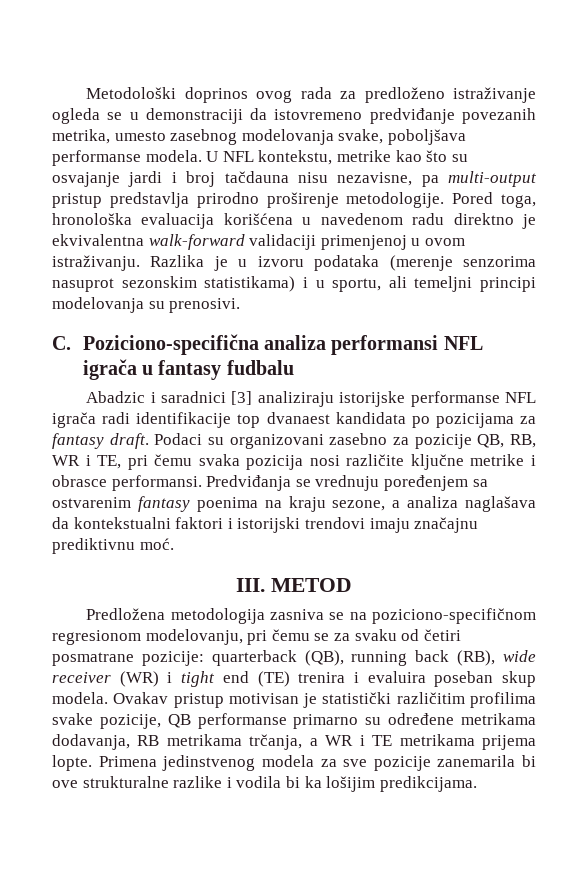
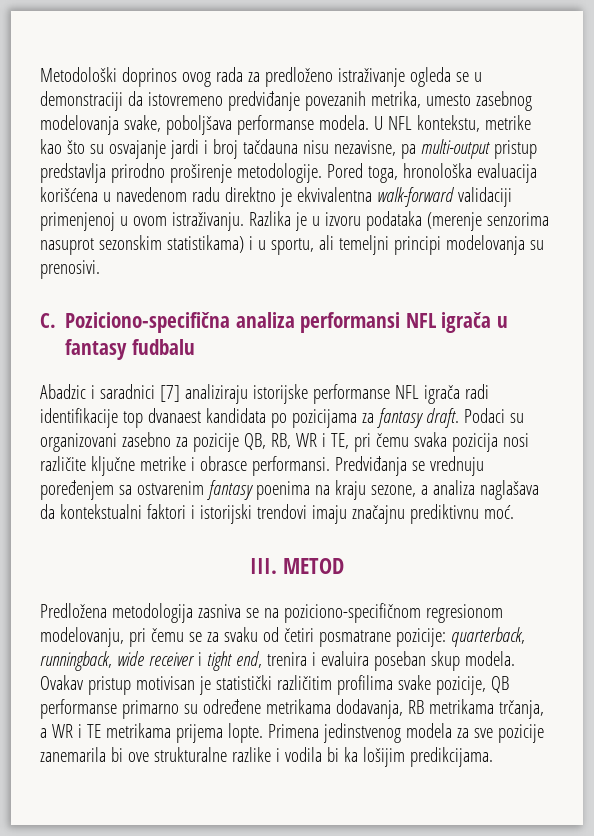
[231,391,253,405] [3] -> [159,385,180,402] [7]
[211,650,496,666] quarterback (QB), running back (RB), -> [450,627,525,647] [40,651,112,671] quarterback, runningback,
[119,671,159,687] (WR) -> (195, 659) none
[222,671,290,687] end (TE) -> [235,651,262,668] end,

